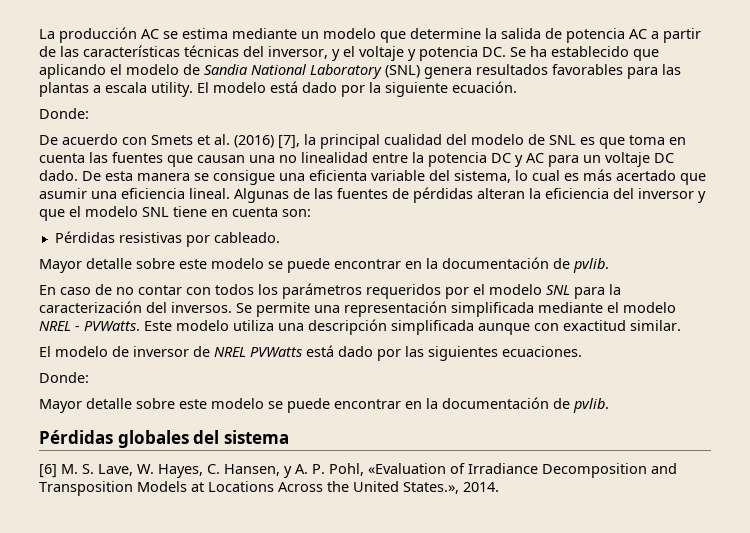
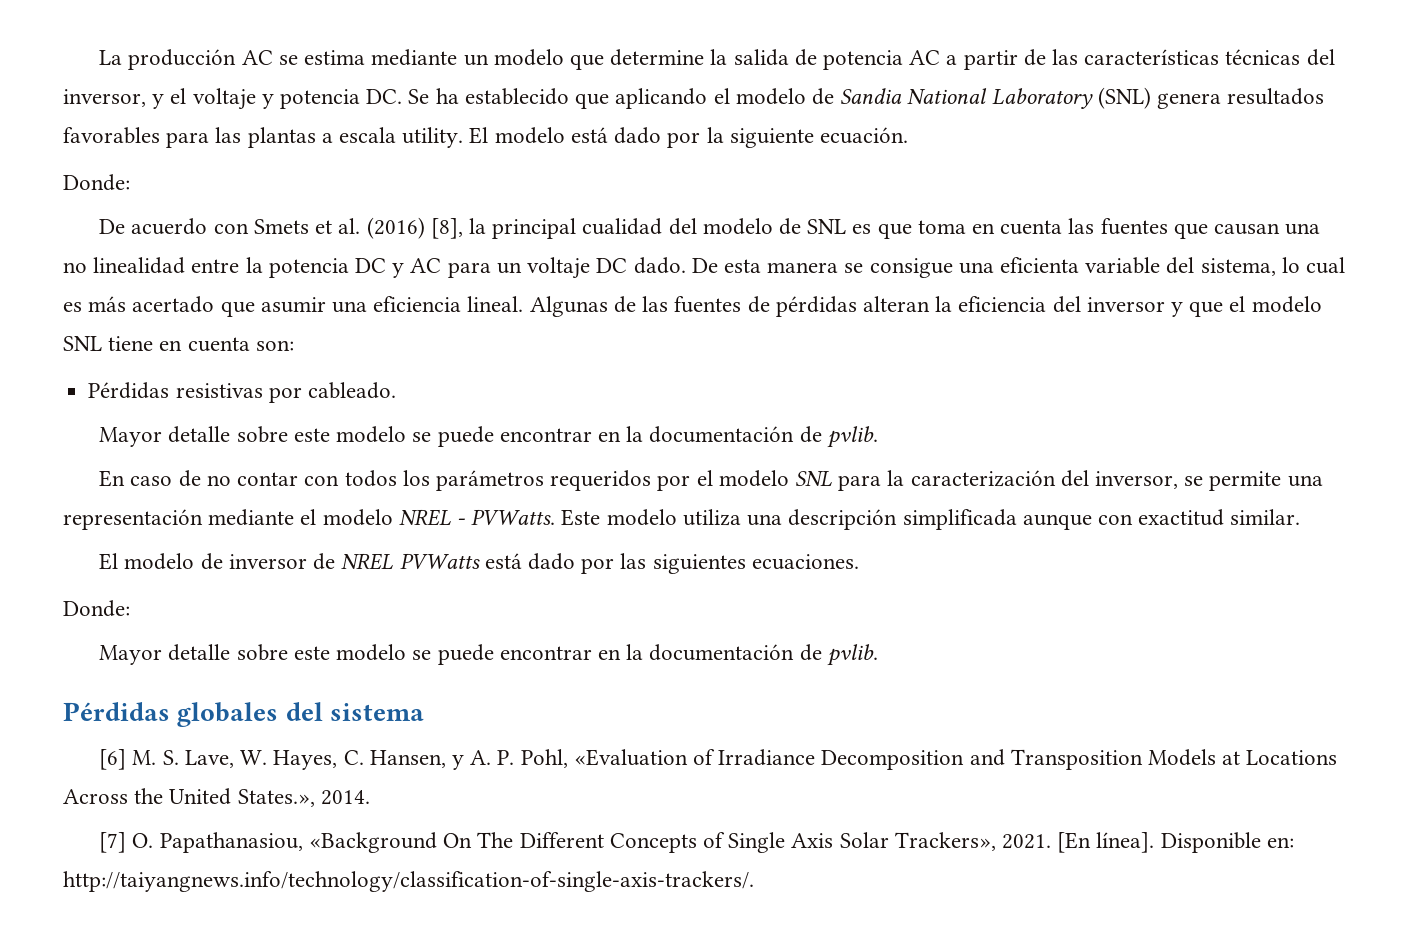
[278,135,300,149] [7], -> [430,218,463,239] [8],
[171,302,252,313] inversos. Se -> [1095,471,1204,489] inversor, se
[451,302,534,317] simplificada -> (203, 519) none
(499, 487) none -> [99,832,1294,853] [63,871,754,892] // [7] O. Papathanasiou, «Background On The Different Concepts of Single Axis Solar Trackers», 2021. [En línea]. Disponible en: http://taiyangnews.info/technology/classification-of-single-axis-trackers/.

